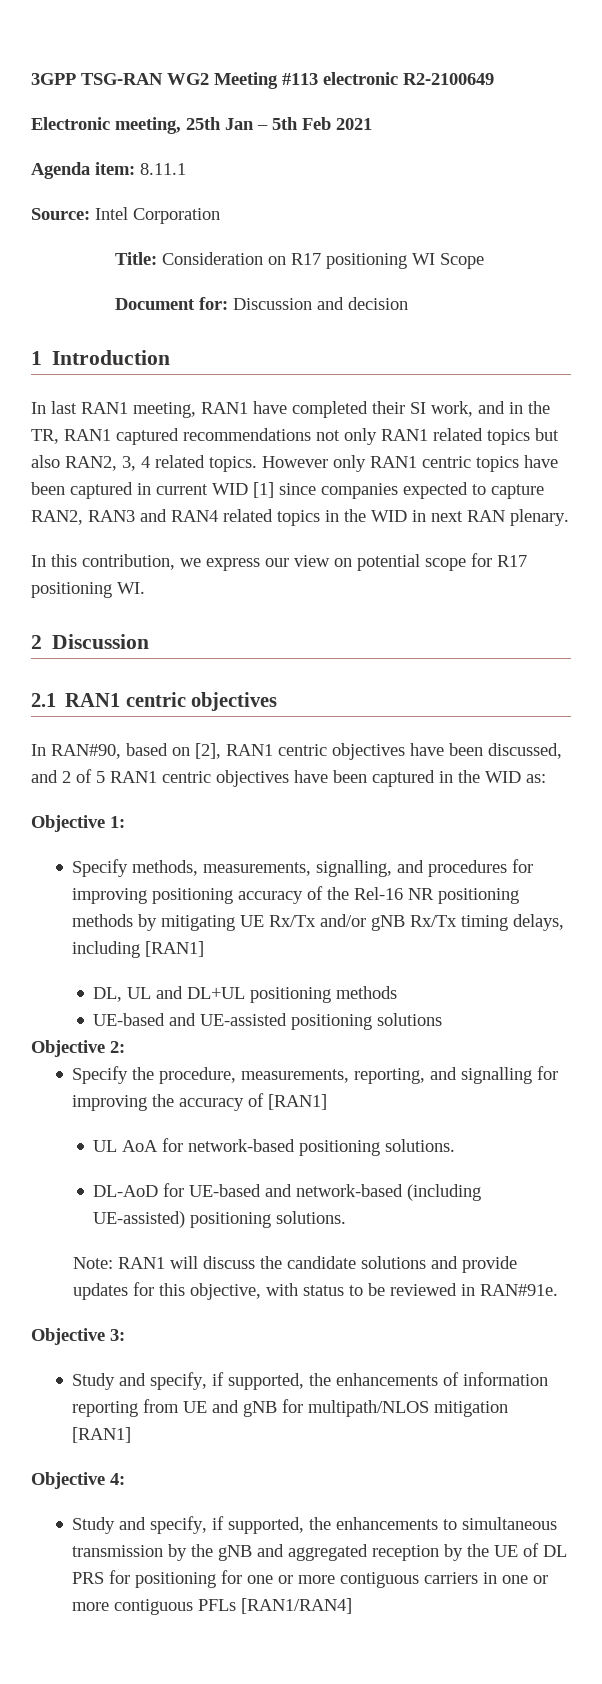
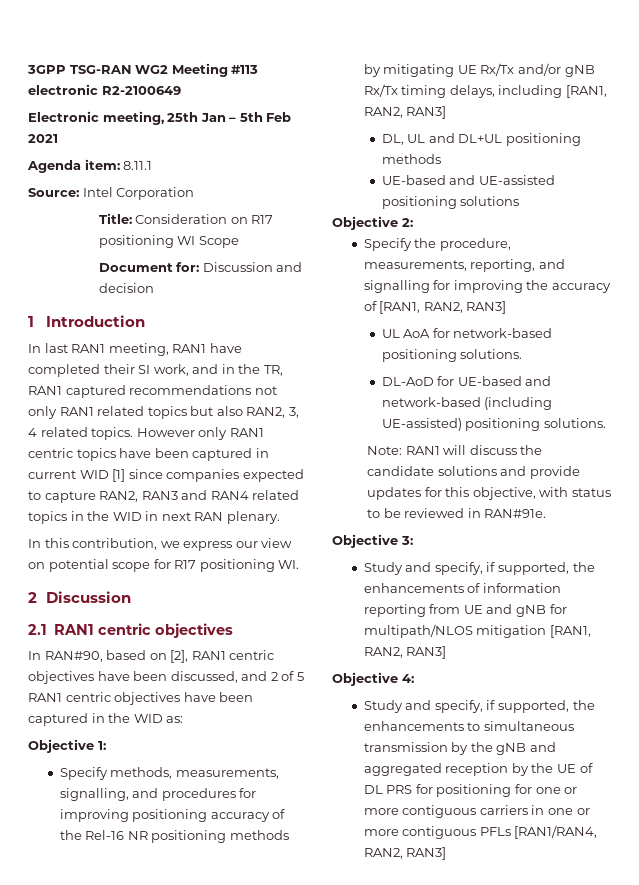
[145,941,205,957] [RAN1] -> [565,85,607,98] [363,106,447,119] [RAN1, RAN2, RAN3]
[268,1094,328,1110] [RAN1] -> [379,301,507,314] [RAN1, RAN2, RAN3]
[72,1427,132,1443] [RAN1] -> [549,625,591,638] [363,646,447,659] [RAN1, RAN2, RAN3]
[241,1598,353,1614] [RAN1/RAN4] -> [514,825,598,839] [363,847,447,860] [RAN1/RAN4, RAN2, RAN3]

